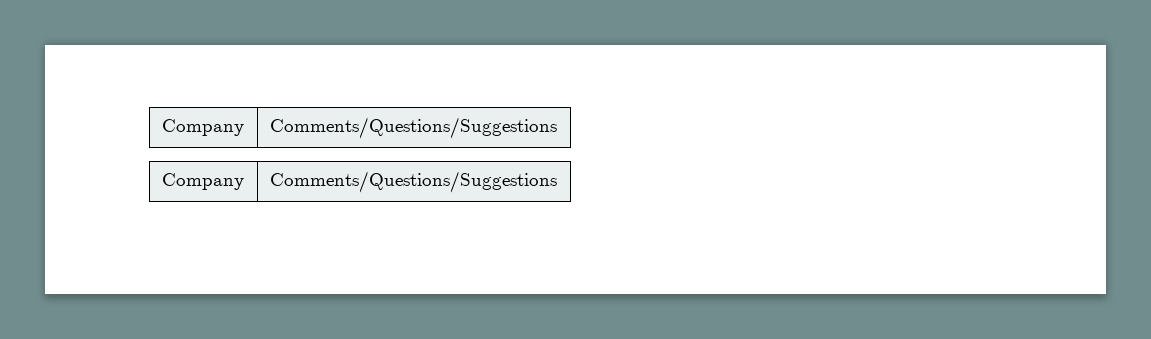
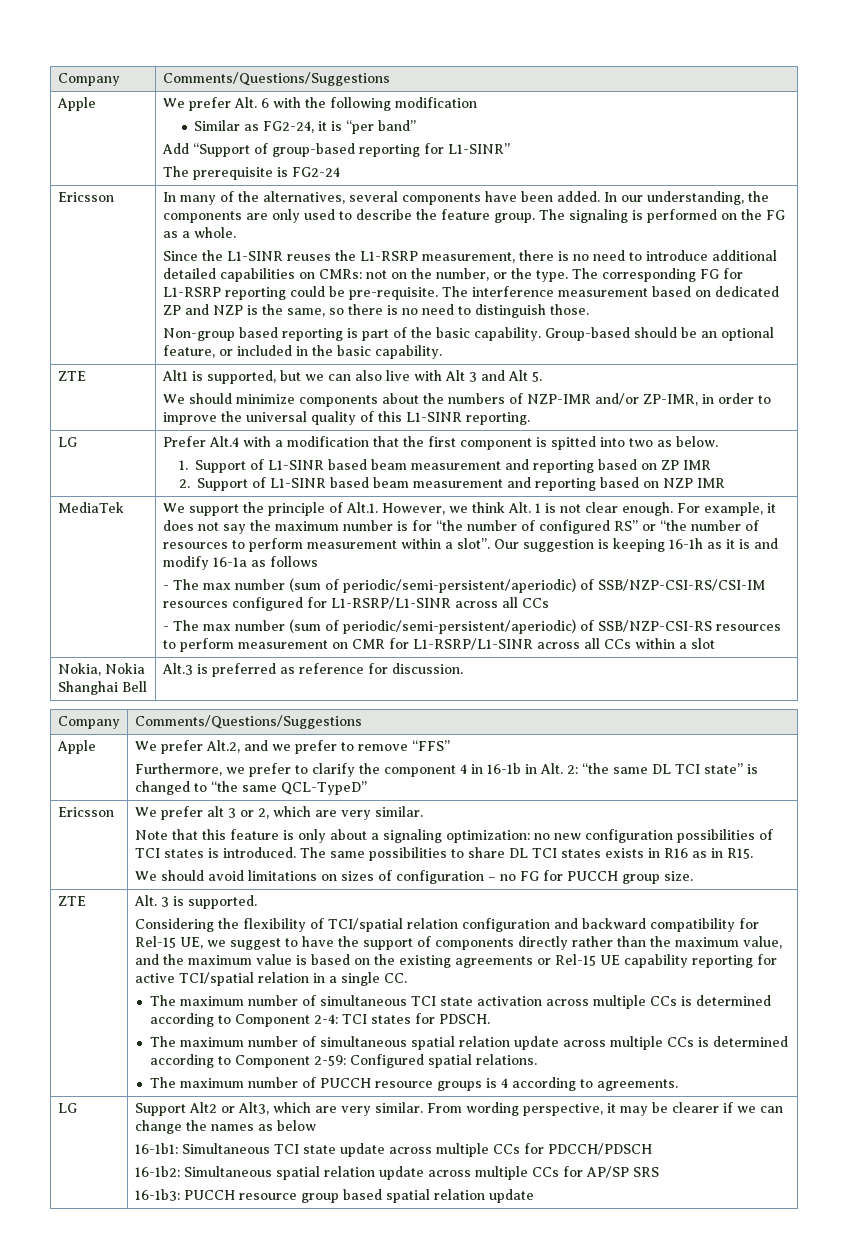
[161,119,244,136] [269,117,557,139] [161,173,244,190] [269,171,557,193] Company | Comments/Questions/Suggestions // Company | Comments/Questions/Suggestions -> [57,73,120,86] [162,72,390,86] [56,97,96,111] [162,97,477,111] [194,120,417,134] [161,143,510,157] [162,166,340,180] [57,192,114,202] [162,191,769,205] [162,209,785,223] [162,227,236,238] [162,250,777,263] [162,268,743,282] [162,286,779,300] [162,304,589,318] [162,327,774,341] [162,345,442,359] [57,371,86,381] [161,370,542,384] [162,393,771,407] [162,411,530,425] [57,437,77,447] [162,436,718,450] [178,459,711,473] [178,477,725,491] [57,502,125,513] [162,502,776,516] [162,520,759,534] [162,538,778,552] [162,556,318,570] [162,578,765,593] [162,597,549,611] [162,619,781,634] [162,638,715,652] [57,663,145,676] [57,681,147,695] [161,663,463,677] [57,716,120,729] [134,715,362,729] [56,740,96,754] [134,740,450,754] [134,763,758,777] [134,781,367,795] [57,807,114,817] [134,806,423,820] [134,829,773,843] [134,847,753,861] [134,870,693,884] [57,896,86,906] [133,895,257,909] [134,918,759,932] [134,936,782,950] [134,954,777,968] [134,972,407,986] [149,995,771,1009] [149,1013,490,1027] [149,1036,788,1050] [149,1054,537,1068] [149,1077,678,1091] [57,1103,77,1113] [134,1102,783,1116] [134,1120,316,1134] [134,1143,652,1157] [134,1166,659,1180] [134,1189,534,1203] Company | Comments/Questions/Suggestions // Apple | We prefer Alt. 6 with the following modification // Similar as FG2-24, it is “per band” // Add “Support of group-based reporting for L1-SINR” // The prerequisite is FG2-24 // Ericsson | In many of the alternatives, several components have been added. In our understanding, the components are only used to describe the feature group. The signaling is performed on the FG as a whole. // Since the L1-SINR reuses the L1-RSRP measurement, there is no need to introduce additional detailed capabilities on CMRs: not on the number, or the type. The corresponding FG for L1-RSRP reporting could be pre-requisite. The interference measurement based on dedicated ZP and NZP is the same, so there is no need to distinguish those. // Non-group based reporting is part of the basic capability. Group-based should be an optional feature, or included in the basic capability. // ZTE | Alt1 is supported, but we can also live with Alt 3 and Alt 5. // We should minimize components about the numbers of NZP-IMR and/or ZP-IMR, in order to improve the universal quality of this L1-SINR reporting. // LG | Prefer Alt.4 with a modification that the first component is spitted into two as below. // 1. Support of L1-SINR based beam measurement and reporting based on ZP IMR // 2. Support of L1-SINR based beam measurement and reporting based on NZP IMR // MediaTek | We support the principle of Alt.1. However, we think Alt. 1 is not clear enough. For example, it does not say the maximum number is for “the number of configured RS” or “the number of resources to perform measurement within a slot”. Our suggestion is keeping 16-1h as it is and modify 16-1a as follows // - The max number (sum of periodic/semi-persistent/aperiodic) of SSB/NZP-CSI-RS/CSI-IM resources configured for L1-RSRP/L1-SINR across all CCs // - The max number (sum of periodic/semi-persistent/aperiodic) of SSB/NZP-CSI-RS resources to perform measurement on CMR for L1-RSRP/L1-SINR across all CCs within a slot // Nokia, Nokia Shanghai Bell | Alt.3 is preferred as reference for discussion. // Company | Comments/Questions/Suggestions // Apple | We prefer Alt.2, and we prefer to remove “FFS” // Furthermore, we prefer to clarify the component 4 in 16-1b in Alt. 2: “the same DL TCI state” is changed to “the same QCL-TypeD” // Ericsson | We prefer alt 3 or 2, which are very similar. // Note that this feature is only about a signaling optimization: no new configuration possibilities of TCI states is introduced. The same possibilities to share DL TCI states exists in R16 as in R15. // We should avoid limitations on sizes of configuration – no FG for PUCCH group size. // ZTE | Alt. 3 is supported. // Considering the flexibility of TCI/spatial relation configuration and backward compatibility for Rel-15 UE, we suggest to have the support of components directly rather than the maximum value, and the maximum value is based on the existing agreements or Rel-15 UE capability reporting for active TCI/spatial relation in a single CC. // The maximum number of simultaneous TCI state activation across multiple CCs is determined according to Component 2-4: TCI states for PDSCH. // The maximum number of simultaneous spatial relation update across multiple CCs is determined according to Component 2-59: Configured spatial relations. // The maximum number of PUCCH resource groups is 4 according to agreements. // LG | Support Alt2 or Alt3, which are very similar. From wording perspective, it may be clearer if we can change the names as below // 16-1b1: Simultaneous TCI state update across multiple CCs for PDCCH/PDSCH // 16-1b2: Simultaneous spatial relation update across multiple CCs for AP/SP SRS // 16-1b3: PUCCH resource group based spatial relation update

